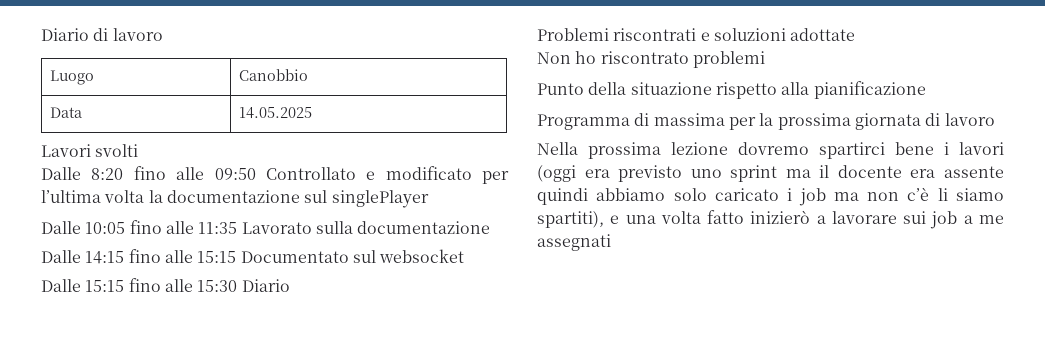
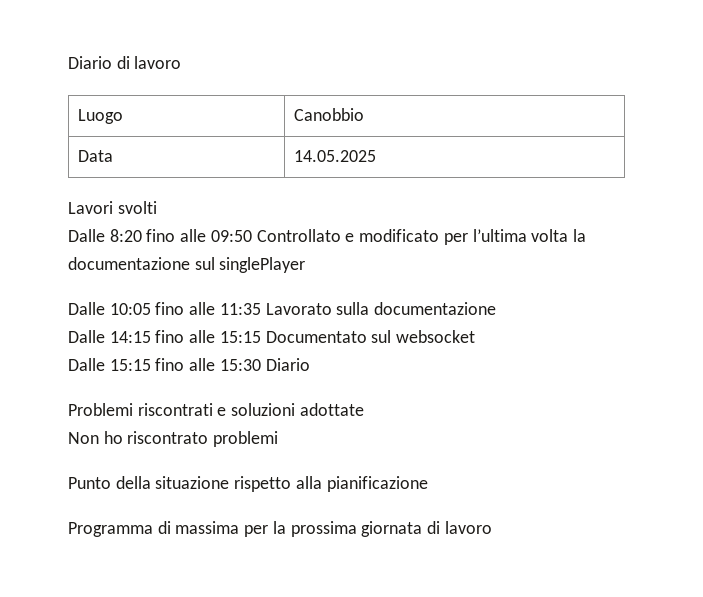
[537,142,1004,159] [537,165,1004,182] [537,187,1005,206] [537,210,1004,229] [537,234,611,251] // Nella prossima lezione dovremo spartirci bene i lavori (oggi era previsto uno sprint ma il docente era assente quindi abbiamo solo caricato i job ma non c’è li siamo spartiti), e una volta fatto inizierò a lavorare sui job a me assegnati -> (492, 527) none

